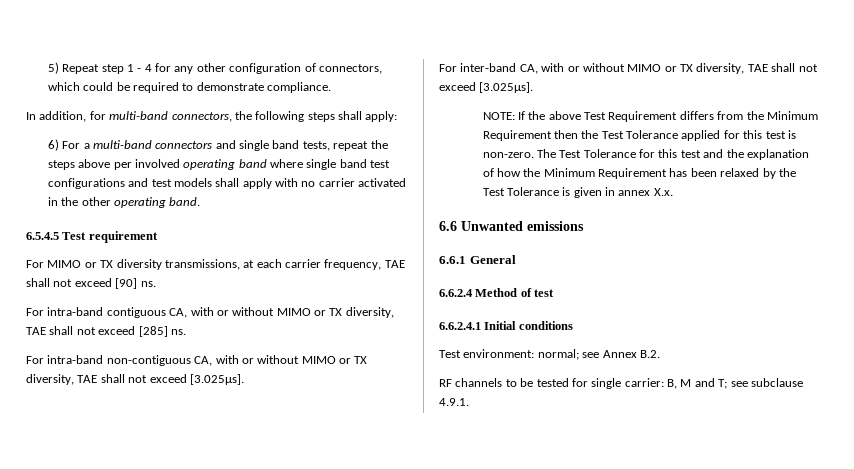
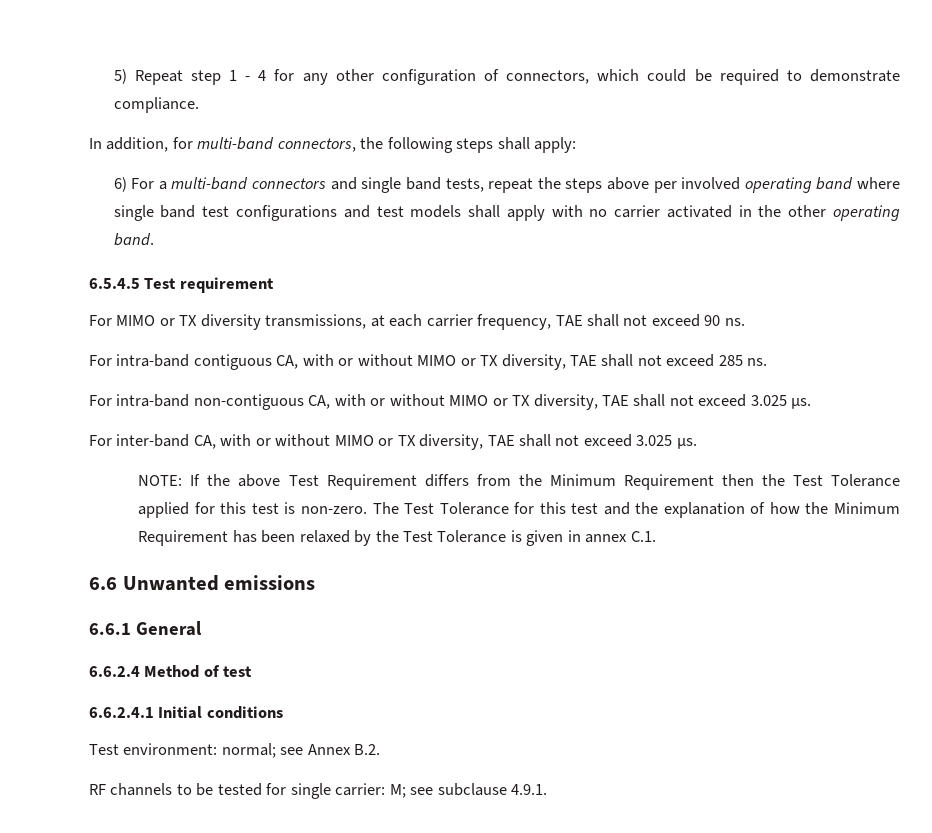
[115,278,138,289] [90] -> [704,315,721,326] 90
[138,326,168,337] [285] -> [718,355,743,366] 285
[189,374,244,385] [3.025µs]. -> [750,395,812,409] 3.025 µs.
[479,82,534,93] [3.025µs]. -> [636,435,697,449] 3.025 µs.
[653,188,673,196] X.x. -> [630,531,656,542] C.1.
[667,378,728,389] B, M and T; -> [389,784,406,798] M;

